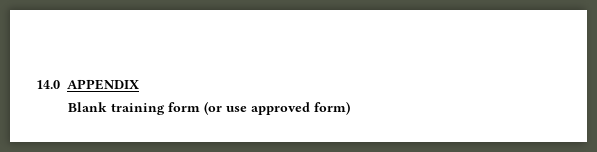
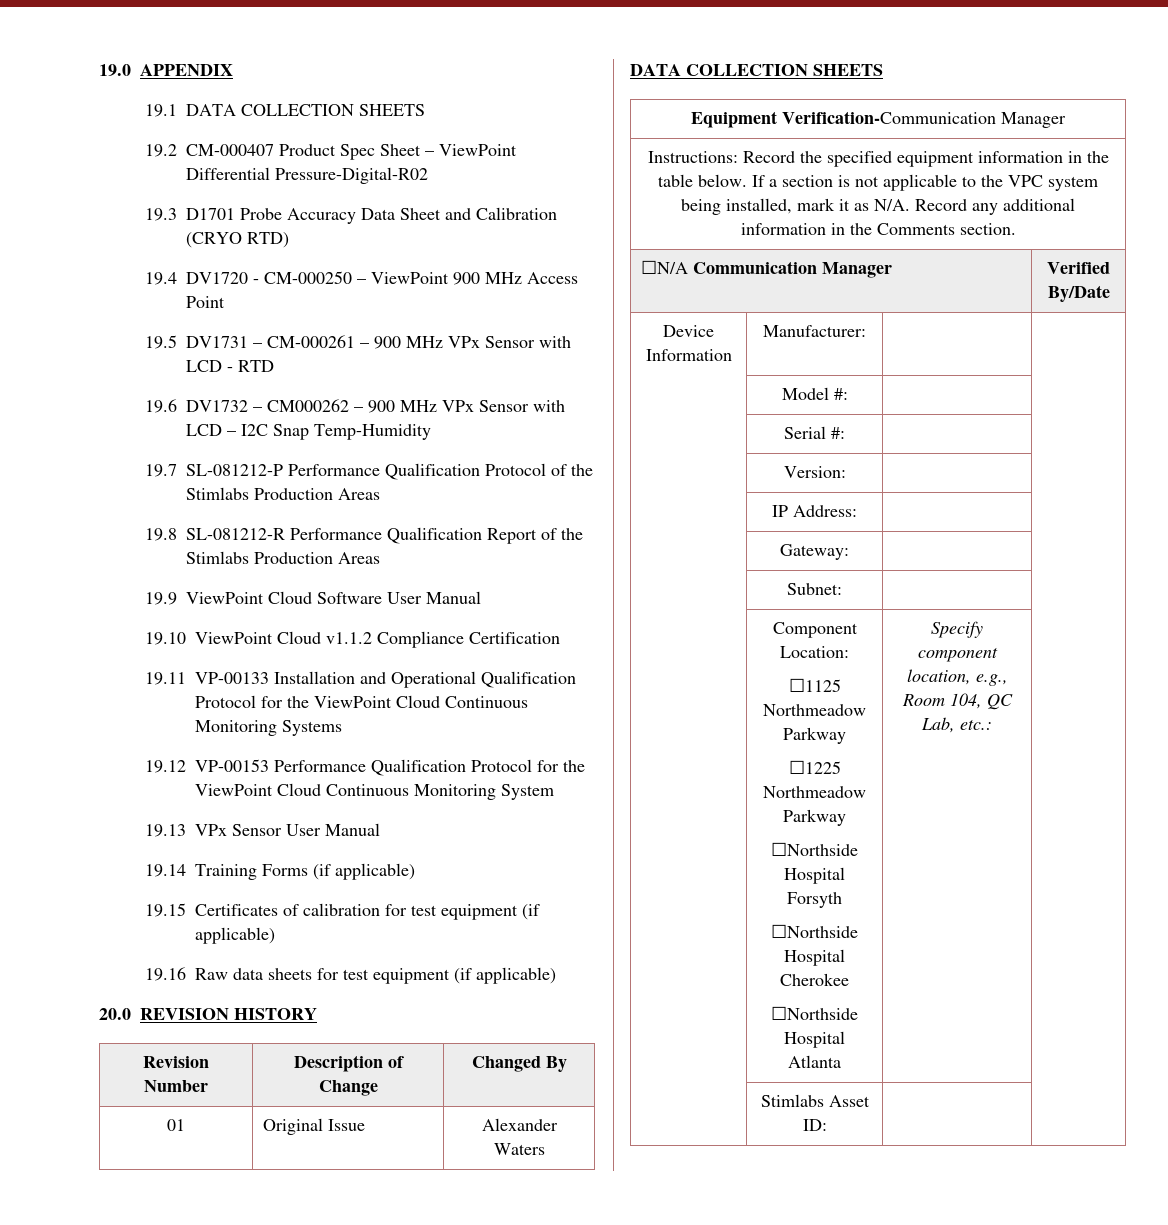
[36,80,60,89] 14.0 -> [99,64,131,76] 19.0
[68,101,351,115] Blank training form (or use approved form) -> [145,104,426,117] [145,144,518,160] [186,167,429,184] [145,207,558,224] [186,232,290,248] [145,271,579,285] [186,296,226,308] [145,335,572,349] [186,360,275,372] [145,399,566,413] [186,424,432,440] [145,463,594,480] [186,487,381,500] [145,527,584,544] [186,551,381,564] [145,591,482,605] [145,631,561,648] [145,671,577,688] [195,695,529,708] [195,720,343,736] [145,759,586,776] [195,783,555,800] [145,823,381,837] [145,863,416,880] [145,903,541,920] [195,927,276,944] [145,967,557,984] [99,1008,317,1020] [143,1056,209,1068] [144,1080,208,1092] [293,1055,404,1072] [318,1080,378,1096] [471,1056,567,1072] [167,1119,185,1131] [263,1118,366,1135] [481,1118,558,1131] [493,1143,545,1155] [630,64,883,76] [691,111,1066,128] [647,151,1109,167] [658,174,1098,191] [681,198,1075,215] [740,223,1016,235] [641,260,893,278] [1047,262,1110,274] [1047,285,1110,302] [663,325,714,337] [645,349,732,361] [763,325,866,337] [781,387,848,400] [784,426,845,439] [783,466,846,478] [772,505,857,517] [780,544,849,560] [787,583,842,595] [772,622,858,638] [780,646,849,658] [788,678,841,692] [763,704,866,716] [783,727,846,744] [788,760,841,774] [763,786,866,798] [783,809,846,826] [771,842,858,856] [784,867,845,884] [787,892,842,908] [771,924,858,938] [784,949,845,966] [780,973,849,986] [771,1006,858,1020] [784,1031,845,1048] [788,1055,841,1068] [931,621,983,638] [917,647,998,662] [906,669,1008,686] [901,693,1013,710] [921,717,992,733] [760,1094,870,1107] [802,1119,827,1131] 19.1 DATA COLLECTION SHEETS // 19.2 CM-000407 Product Spec Sheet – ViewPoint Differential Pressure-Digital-R02 // 19.3 D1701 Probe Accuracy Data Sheet and Calibration (CRYO RTD) // 19.4 DV1720 - CM-000250 – ViewPoint 900 MHz Access Point // 19.5 DV1731 – CM-000261 – 900 MHz VPx Sensor with LCD - RTD // 19.6 DV1732 – CM000262 – 900 MHz VPx Sensor with LCD – I2C Snap Temp-Humidity // 19.7 SL-081212-P Performance Qualification Protocol of the Stimlabs Production Areas // 19.8 SL-081212-R Performance Qualification Report of the Stimlabs Production Areas // 19.9 ViewPoint Cloud Software User Manual // 19.10 ViewPoint Cloud v1.1.2 Compliance Certification // 19.11 VP-00133 Installation and Operational Qualification Protocol for the ViewPoint Cloud Continuous Monitoring Systems // 19.12 VP-00153 Performance Qualification Protocol for the ViewPoint Cloud Continuous Monitoring System // 19.13 VPx Sensor User Manual // 19.14 Training Forms (if applicable) // 19.15 Certificates of calibration for test equipment (if applicable) // 19.16 Raw data sheets for test equipment (if applicable) // 20.0 REVISION HISTORY // Revision Number | Description of Change | Changed By // 01 | Original Issue | Alexander Waters // DATA COLLECTION SHEETS // Equipment Verification-Communication Manager // Instructions: Record the specified equipment information in the table below. If a section is not applicable to the VPC system being installed, mark it as N/A. Record any additional information in the Comments section. // ☐N/A Communication Manager | Verified By/Date // Device Information | Manufacturer: | | // | Model #: | | // | Serial #: | | // | Version: | | // | IP Address: | | // | Gateway: | | // | Subnet: | | // | Component Location: // ☐1125 Northmeadow Parkway // ☐1225 Northmeadow Parkway // ☐Northside Hospital Forsyth // ☐Northside Hospital Cherokee // ☐Northside Hospital Atlanta | Specify component location, e.g., Room 104, QC Lab, etc.: | // | Stimlabs Asset ID: | |

